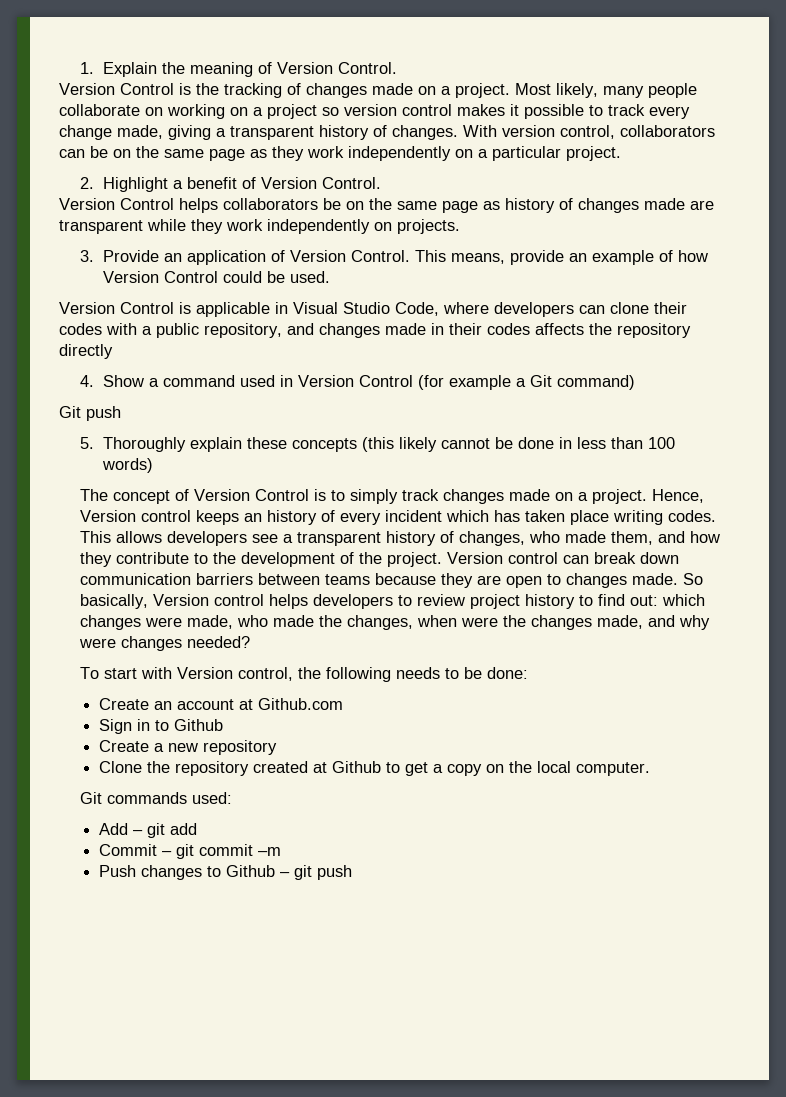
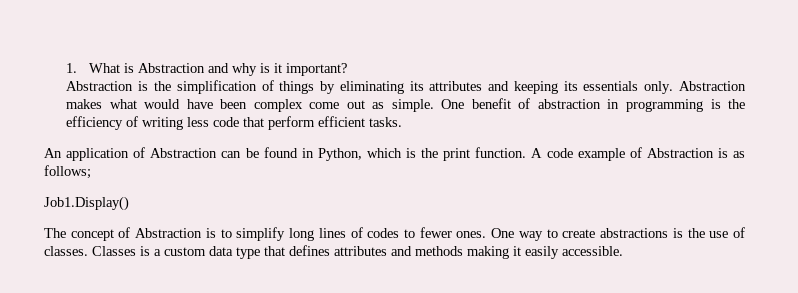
[102,62,397,77] [59,83,697,98] [59,104,690,119] [59,125,715,140] [59,146,621,161] [80,177,381,192] [59,198,714,213] [59,219,460,234] [80,250,708,265] [102,271,330,283] [59,302,687,317] [59,323,691,338] [59,344,113,359] [80,375,635,390] [59,406,121,421] [80,437,675,452] [101,458,153,473] [80,489,705,504] [80,510,717,525] [80,531,721,546] [80,552,680,567] [80,573,704,588] [80,594,706,609] [80,615,711,630] [79,636,251,651] [80,667,529,682] [98,698,343,710] [98,719,223,734] [98,740,277,755] [98,761,650,776] [80,792,233,804] [98,823,197,838] [98,844,281,859] [98,865,352,880] Explain the meaning of Version Control. // Version Control is the tracking of changes made on a project. Most likely, many people collaborate on working on a project so version control makes it possible to track every change made, giving a transparent history of changes. With version control, collaborators can be on the same page as they work independently on a particular project. // 2. Highlight a benefit of Version Control. // Version Control helps collaborators be on the same page as history of changes made are transparent while they work independently on projects. // 3. Provide an application of Version Control. This means, provide an example of how Version Control could be used. // Version Control is applicable in Visual Studio Code, where developers can clone their codes with a public repository, and changes made in their codes affects the repository directly // 4. Show a command used in Version Control (for example a Git command) // Git push // 5. Thoroughly explain these concepts (this likely cannot be done in less than 100 words) // The concept of Version Control is to simply track changes made on a project. Hence, Version control keeps an history of every incident which has taken place writing codes. This allows developers see a transparent history of changes, who made them, and how they contribute to the development of the project. Version control can break down communication barriers between teams because they are open to changes made. So basically, Version control helps developers to review project history to find out: which changes were made, who made the changes, when were the changes made, and why were changes needed? // To start with Version control, the following needs to be done: // Create an account at Github.com // Sign in to Github // Create a new repository // Clone the repository created at Github to get a copy on the local computer. // Git commands used: // Add – git add // Commit – git commit –m // Push changes to Github – git push -> [88,63,347,76] [66,80,746,94] [66,98,745,112] [66,116,403,130] [44,147,746,161] [44,165,91,179] [44,196,129,211] [44,227,746,241] [44,245,623,259] What is Abstraction and why is it important? // Abstraction is the simplification of things by eliminating its attributes and keeping its essentials only. Abstraction makes what would have been complex come out as simple. One benefit of abstraction in programming is the efficiency of writing less code that perform efficient tasks. // An application of Abstraction can be found in Python, which is the print function. A code example of Abstraction is as follows; // Job1.Display() // The concept of Abstraction is to simplify long lines of codes to fewer ones. One way to create abstractions is the use of classes. Classes is a custom data type that defines attributes and methods making it easily accessible.

